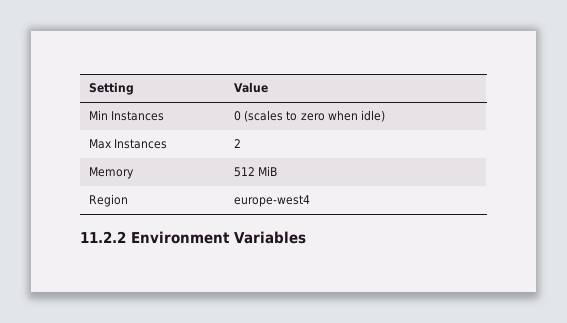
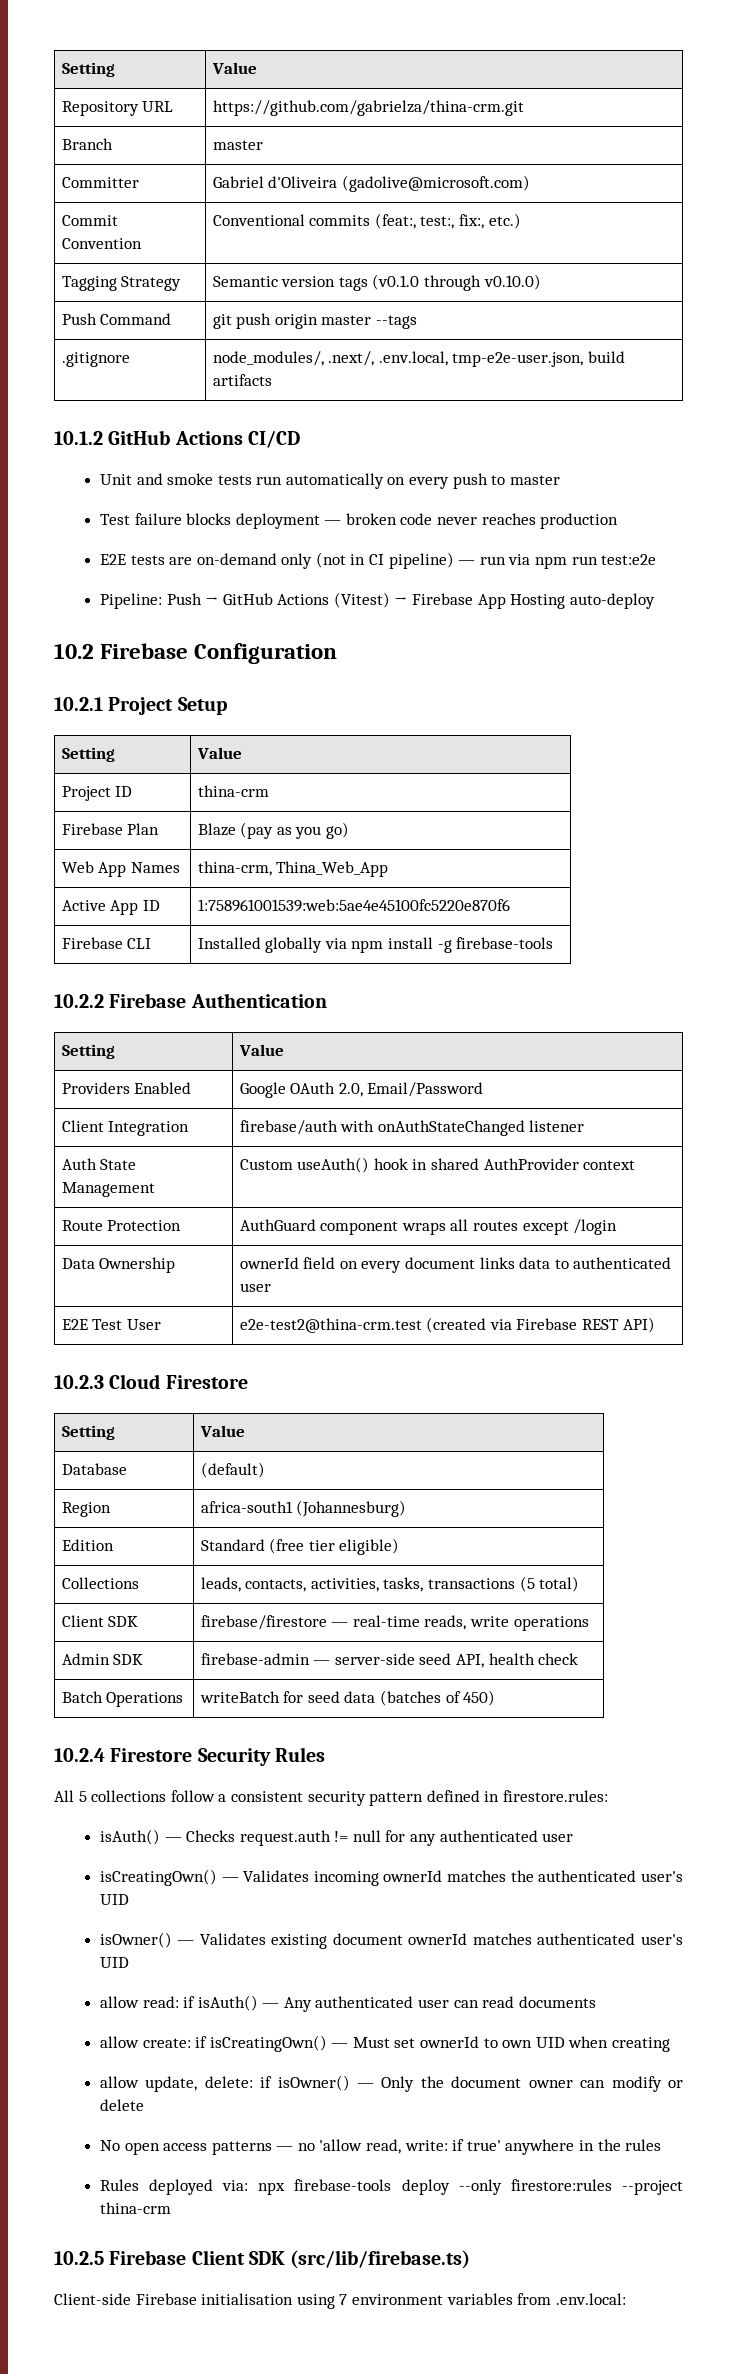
[88,82,134,95] [233,82,268,93] [88,110,165,121] [233,110,386,122] [88,139,168,149] [233,139,241,148] [88,167,134,179] [233,166,278,177] [88,194,128,207] [233,195,310,207] [80,231,306,244] Setting | Value // Min Instances | 0 (scales to zero when idle) // Max Instances | 2 // Memory | 512 MiB // Region | europe-west4 // 11.2.2 Environment Variables -> [61,62,115,77] [211,62,257,74] [61,101,174,116] [212,100,524,116] [61,138,113,150] [212,140,263,150] [61,177,139,188] [212,175,530,192] [61,215,118,226] [61,238,142,249] [212,213,521,229] [61,276,182,291] [212,274,541,291] [61,313,172,325] [212,313,417,329] [61,352,130,367] [212,351,625,367] [212,374,272,386] [54,430,300,448] [99,473,560,489] [99,513,619,529] [99,552,657,569] [99,592,655,609] [54,643,338,664] [54,697,227,715] [61,747,115,762] [196,747,242,759] [61,786,133,801] [197,785,269,797] [61,823,160,835] [197,822,349,839] [61,861,180,877] [197,861,389,877] [61,900,160,915] [197,899,510,912] [61,937,152,949] [197,937,554,953] [54,993,327,1008] [61,1044,115,1059] [238,1044,284,1056] [61,1082,192,1094] [239,1082,484,1098] [61,1120,190,1136] [239,1120,585,1136] [61,1158,137,1170] [61,1182,155,1197] [239,1157,636,1173] [61,1220,182,1231] [239,1219,618,1235] [61,1257,176,1273] [239,1257,672,1273] [239,1283,271,1292] [61,1319,161,1330] [239,1317,655,1333] [54,1374,248,1389] [61,1425,115,1440] [199,1425,245,1437] [61,1463,127,1475] [200,1462,265,1478] [61,1502,111,1517] [200,1500,407,1517] [61,1539,114,1551] [200,1538,400,1555] [61,1577,139,1589] [200,1576,580,1592] [61,1615,139,1627] [200,1615,589,1631] [61,1653,144,1665] [200,1653,579,1668] [61,1691,184,1707] [199,1690,496,1706] [54,1747,325,1766] [54,1790,608,1806] [99,1829,574,1846] [99,1869,683,1886] [99,1894,129,1905] [99,1932,683,1949] [99,1957,129,1968] [99,1995,596,2012] [99,2035,671,2052] [99,2075,683,2092] [99,2099,144,2111] [99,2139,662,2155] [99,2179,683,2195] [99,2202,171,2214] [54,2250,471,2269] [54,2293,626,2309] Setting | Value // Repository URL | https://github.com/gabrielza/thina-crm.git // Branch | master // Committer | Gabriel d'Oliveira (gadolive@microsoft.com) // Commit Convention | Conventional commits (feat:, test:, fix:, etc.) // Tagging Strategy | Semantic version tags (v0.1.0 through v0.10.0) // Push Command | git push origin master --tags // .gitignore | node_modules/, .next/, .env.local, tmp-e2e-user.json, build artifacts // 10.1.2 GitHub Actions CI/CD // Unit and smoke tests run automatically on every push to master // Test failure blocks deployment — broken code never reaches production // E2E tests are on-demand only (not in CI pipeline) — run via npm run test:e2e // Pipeline: Push → GitHub Actions (Vitest) → Firebase App Hosting auto-deploy // 10.2 Firebase Configuration // 10.2.1 Project Setup // Setting | Value // Project ID | thina-crm // Firebase Plan | Blaze (pay as you go) // Web App Names | thina-crm, Thina_Web_App // Active App ID | 1:758961001539:web:5ae4e45100fc5220e870f6 // Firebase CLI | Installed globally via npm install -g firebase-tools // 10.2.2 Firebase Authentication // Setting | Value // Providers Enabled | Google OAuth 2.0, Email/Password // Client Integration | firebase/auth with onAuthStateChanged listener // Auth State Management | Custom useAuth() hook in shared AuthProvider context // Route Protection | AuthGuard component wraps all routes except /login // Data Ownership | ownerId field on every document links data to authenticated user // E2E Test User | e2e-test2@thina-crm.test (created via Firebase REST API) // 10.2.3 Cloud Firestore // Setting | Value // Database | (default) // Region | africa-south1 (Johannesburg) // Edition | Standard (free tier eligible) // Collections | leads, contacts, activities, tasks, transactions (5 total) // Client SDK | firebase/firestore — real-time reads, write operations // Admin SDK | firebase-admin — server-side seed API, health check // Batch Operations | writeBatch for seed data (batches of 450) // 10.2.4 Firestore Security Rules // All 5 collections follow a consistent security pattern defined in firestore.rules: // isAuth() — Checks request.auth != null for any authenticated user // isCreatingOwn() — Validates incoming ownerId matches the authenticated user's UID // isOwner() — Validates existing document ownerId matches authenticated user's UID // allow read: if isAuth() — Any authenticated user can read documents // allow create: if isCreatingOwn() — Must set ownerId to own UID when creating // allow update, delete: if isOwner() — Only the document owner can modify or delete // No open access patterns — no 'allow read, write: if true' anywhere in the rules // Rules deployed via: npx firebase-tools deploy --only firestore:rules --project thina-crm // 10.2.5 Firebase Client SDK (src/lib/firebase.ts) // Client-side Firebase initialisation using 7 environment variables from .env.local:

